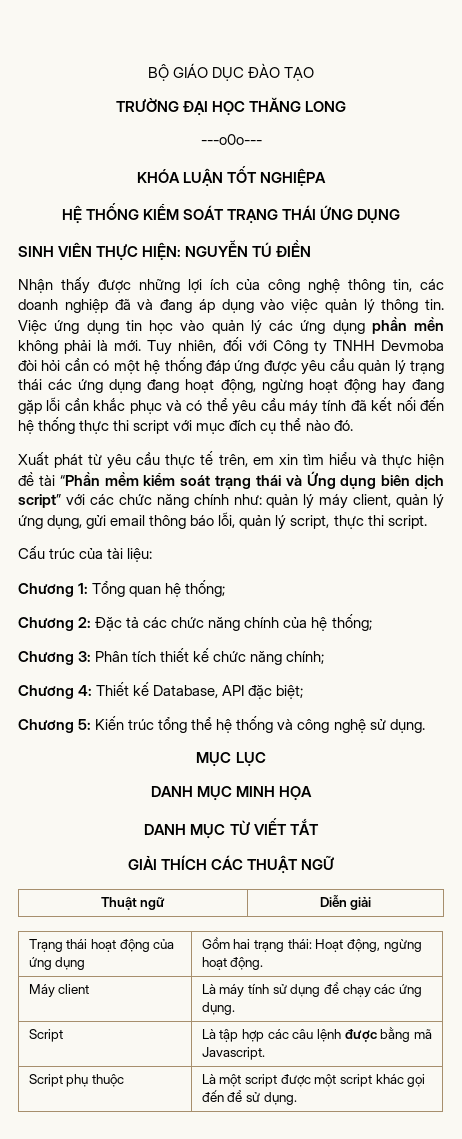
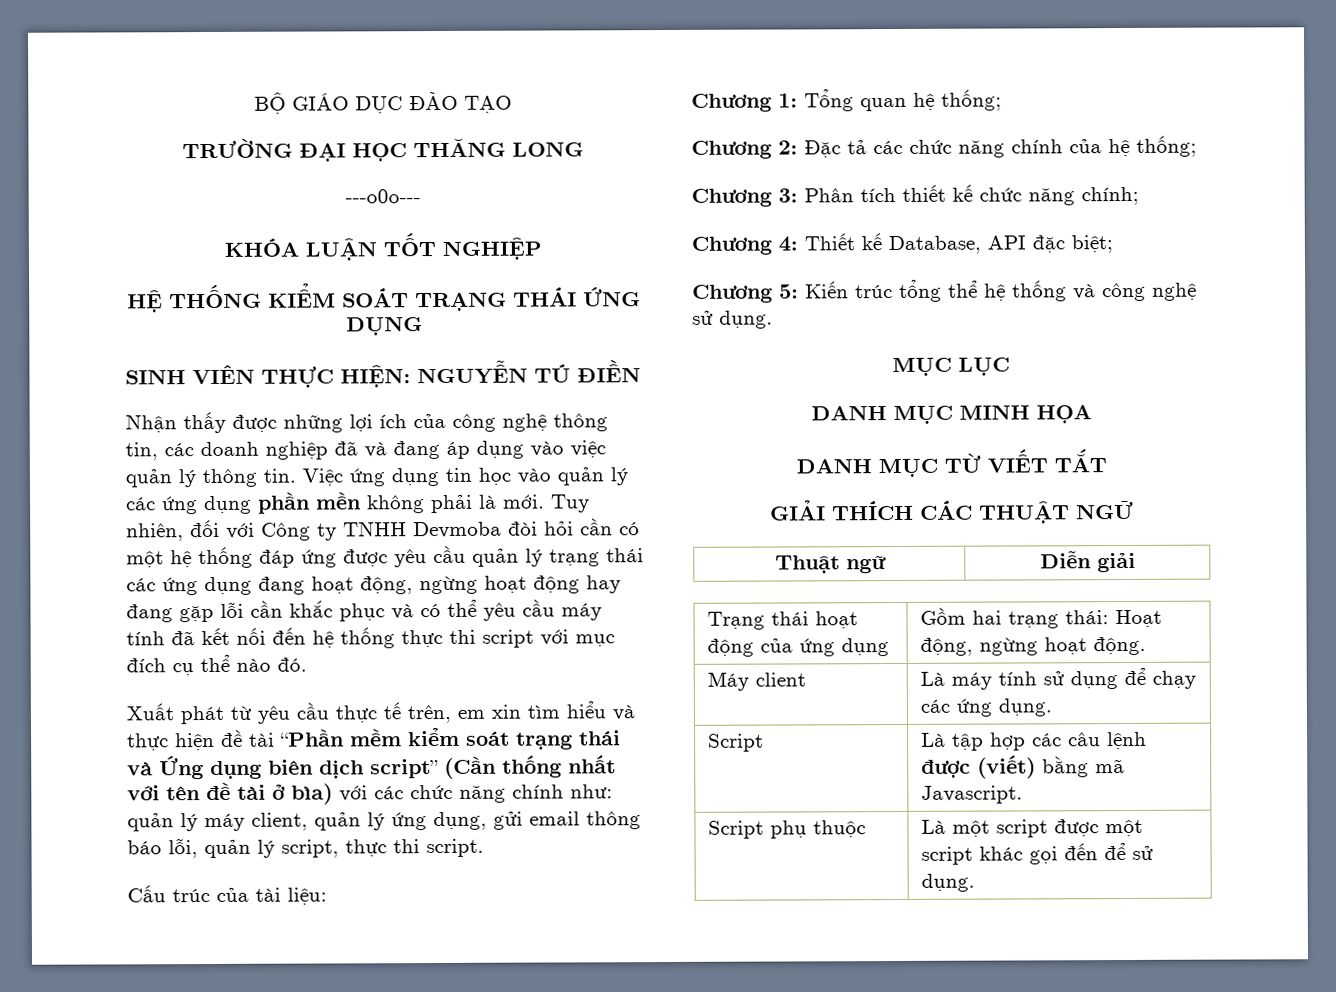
[260,168,327,187] NGHIỆPA -> [442,237,542,260] NGHIỆP
(61, 501) none -> [444,755,616,779] [127,782,333,805] (Cần thống nhất với tên đề tài ở bìa)
(377, 1035) none -> [976,755,1036,779] (viết)

